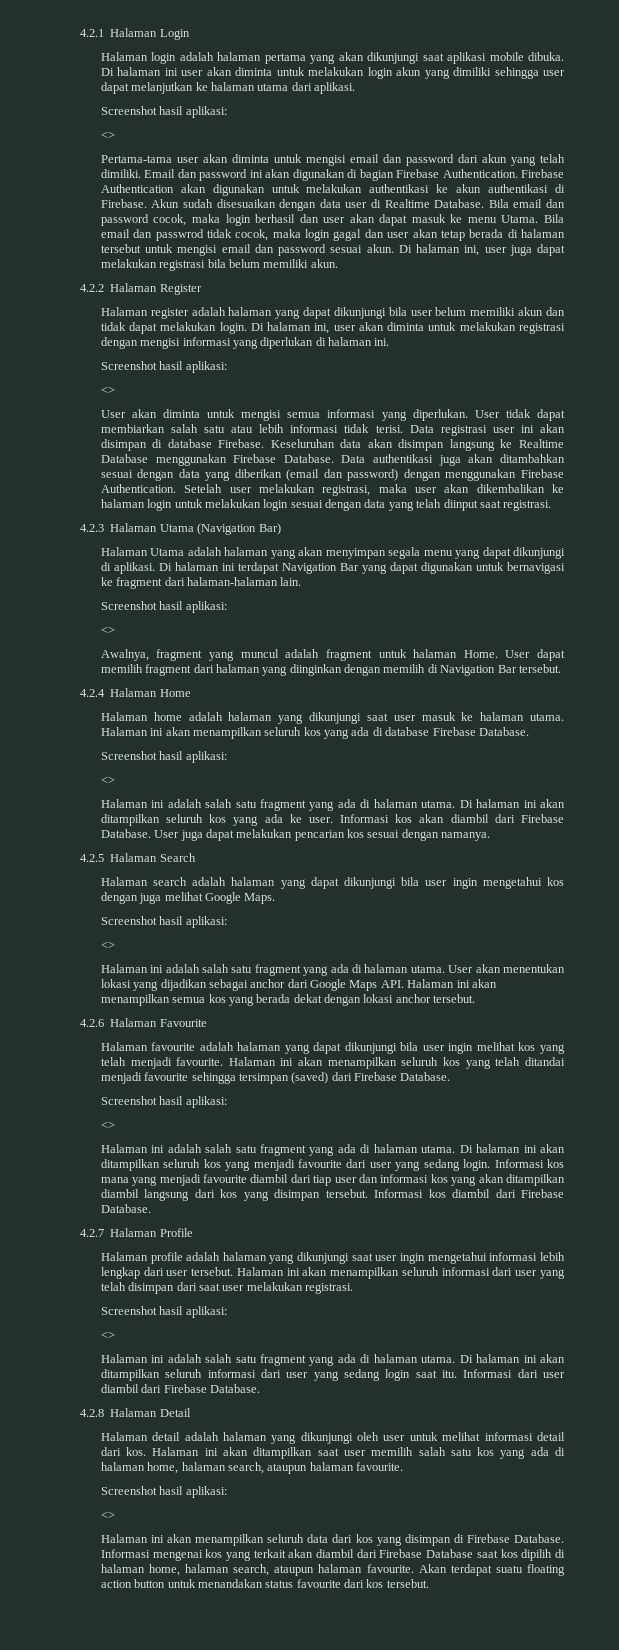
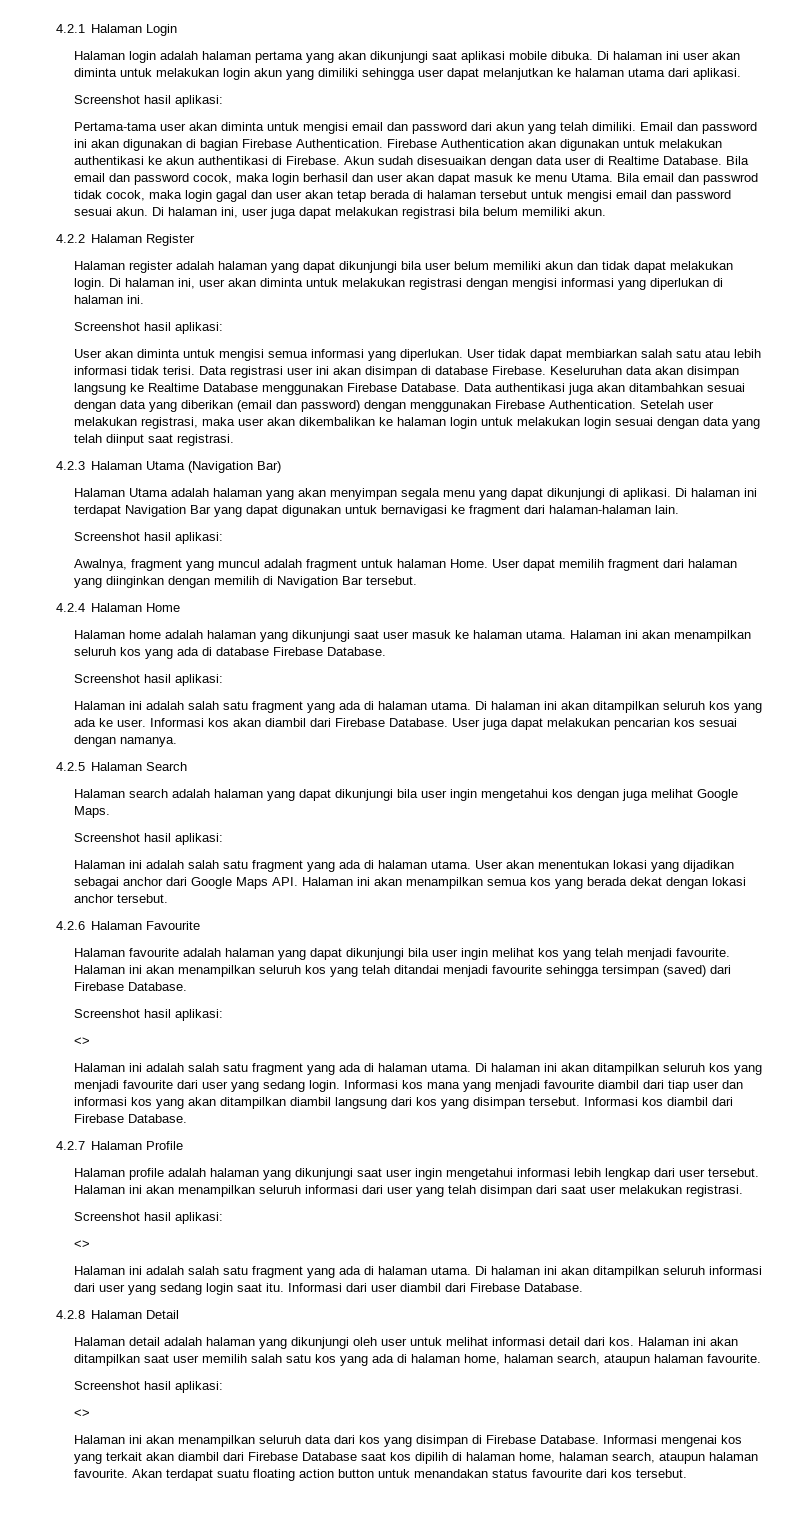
[100,131,115,139] // <> -> (224, 101) none
[100,386,115,394] // <> -> (224, 328) none
[100,626,115,634] // <> -> (224, 538) none
[100,776,115,784] // <> -> (224, 680) none
[100,941,115,949] // <> -> (224, 839) none

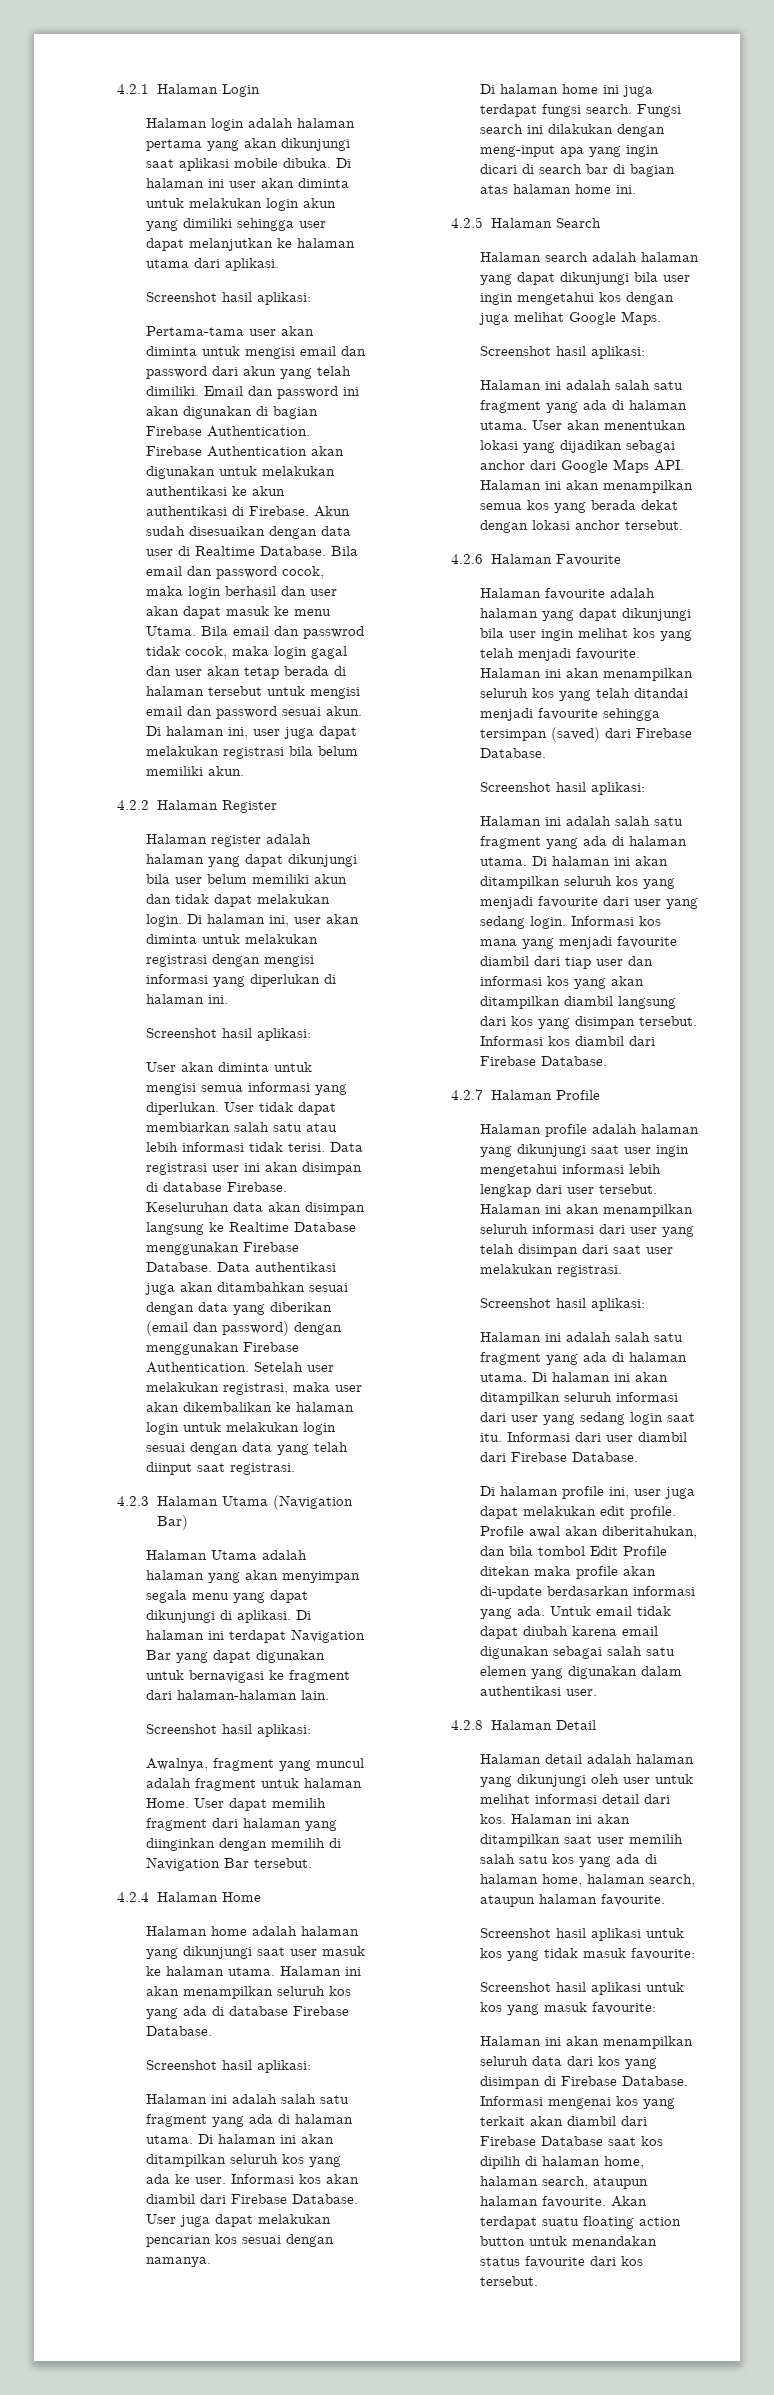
(178, 742) none -> [479,84,653,97] [479,104,681,117] [479,124,665,137] [479,145,659,157] [479,164,675,177] [479,184,636,194] // Di halaman home ini juga terdapat fungsi search. Fungsi search ini dilakukan dengan meng-input apa yang ingin dicari di search bar di bagian atas halaman home ini.
[74,1037,91,1045] // <> -> (645, 788) none
[74,1240,91,1248] // <> -> (645, 1304) none
(584, 1287) none -> [479,1486,695,1499] [479,1506,676,1519] [479,1526,697,1539] [479,1546,667,1556] [479,1566,656,1579] [479,1586,695,1599] [479,1606,671,1619] [479,1626,658,1639] [479,1646,675,1659] [479,1666,682,1679] [479,1686,597,1696] // Di halaman profile ini, user juga dapat melakukan edit profile. Profile awal akan diberitahukan, dan bila tombol Edit Profile ditekan maka profile akan di-update berdasarkan informasi yang ada. Untuk email tidak dapat diubah karena email digunakan sebagai salah satu elemen yang digunakan dalam authentikasi user.
[175,1381,224,1393] [74,1409,91,1417] aplikasi: // <> -> [590,1928,684,1941] [479,1948,695,1961] [479,1982,684,1995] [479,2002,656,2015] aplikasi untuk kos yang tidak masuk favourite: // Screenshot hasil aplikasi untuk kos yang masuk favourite:

